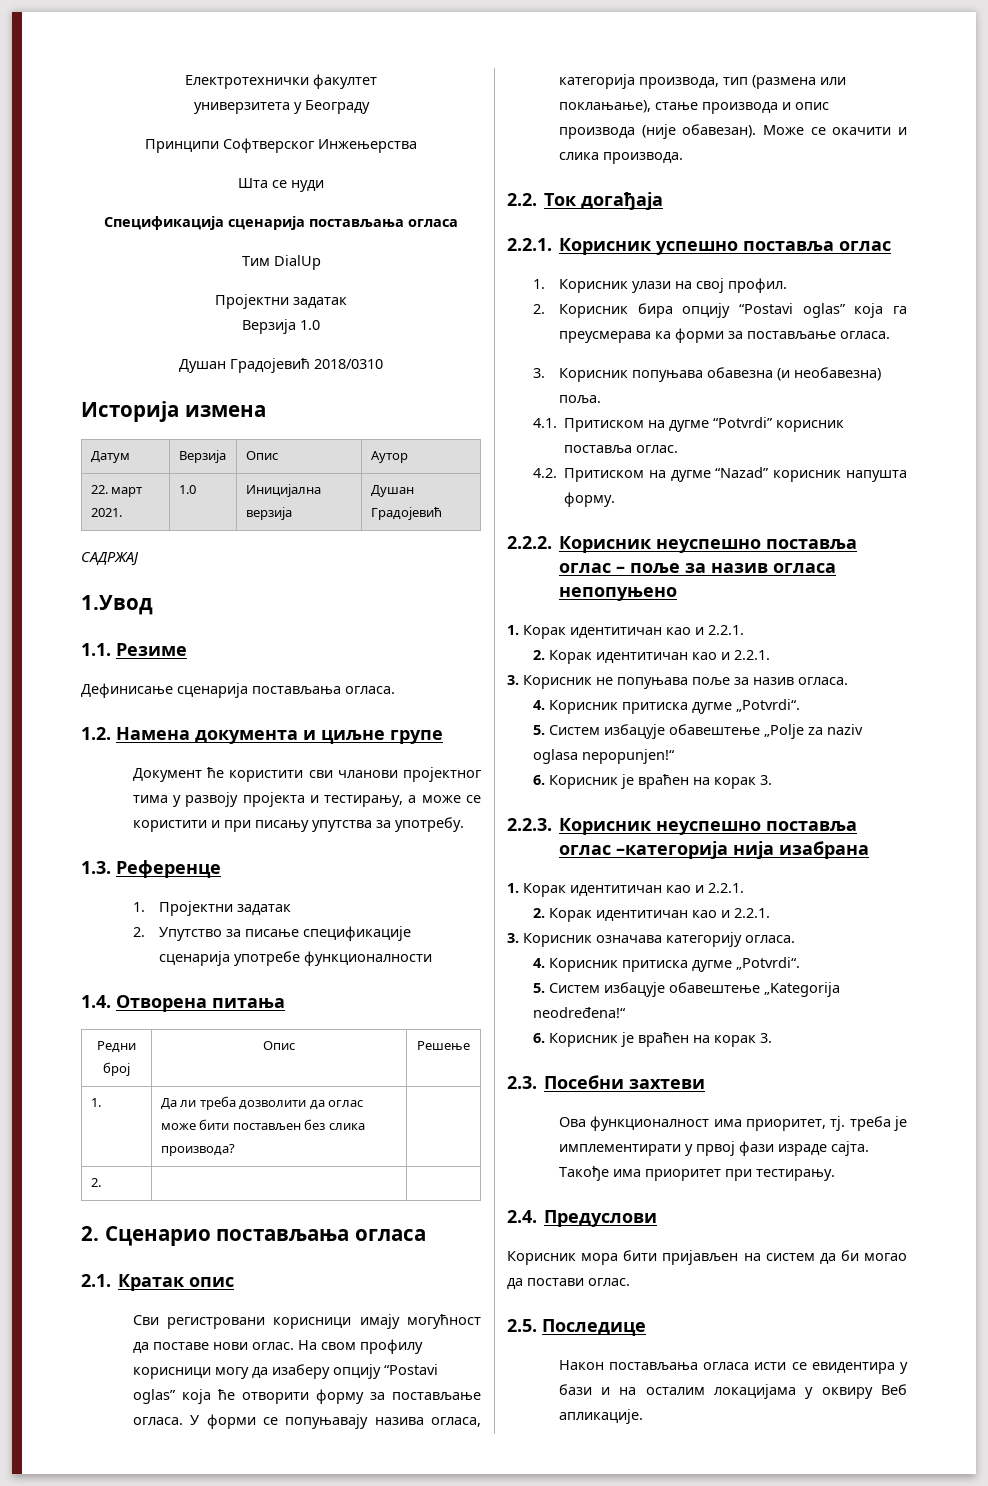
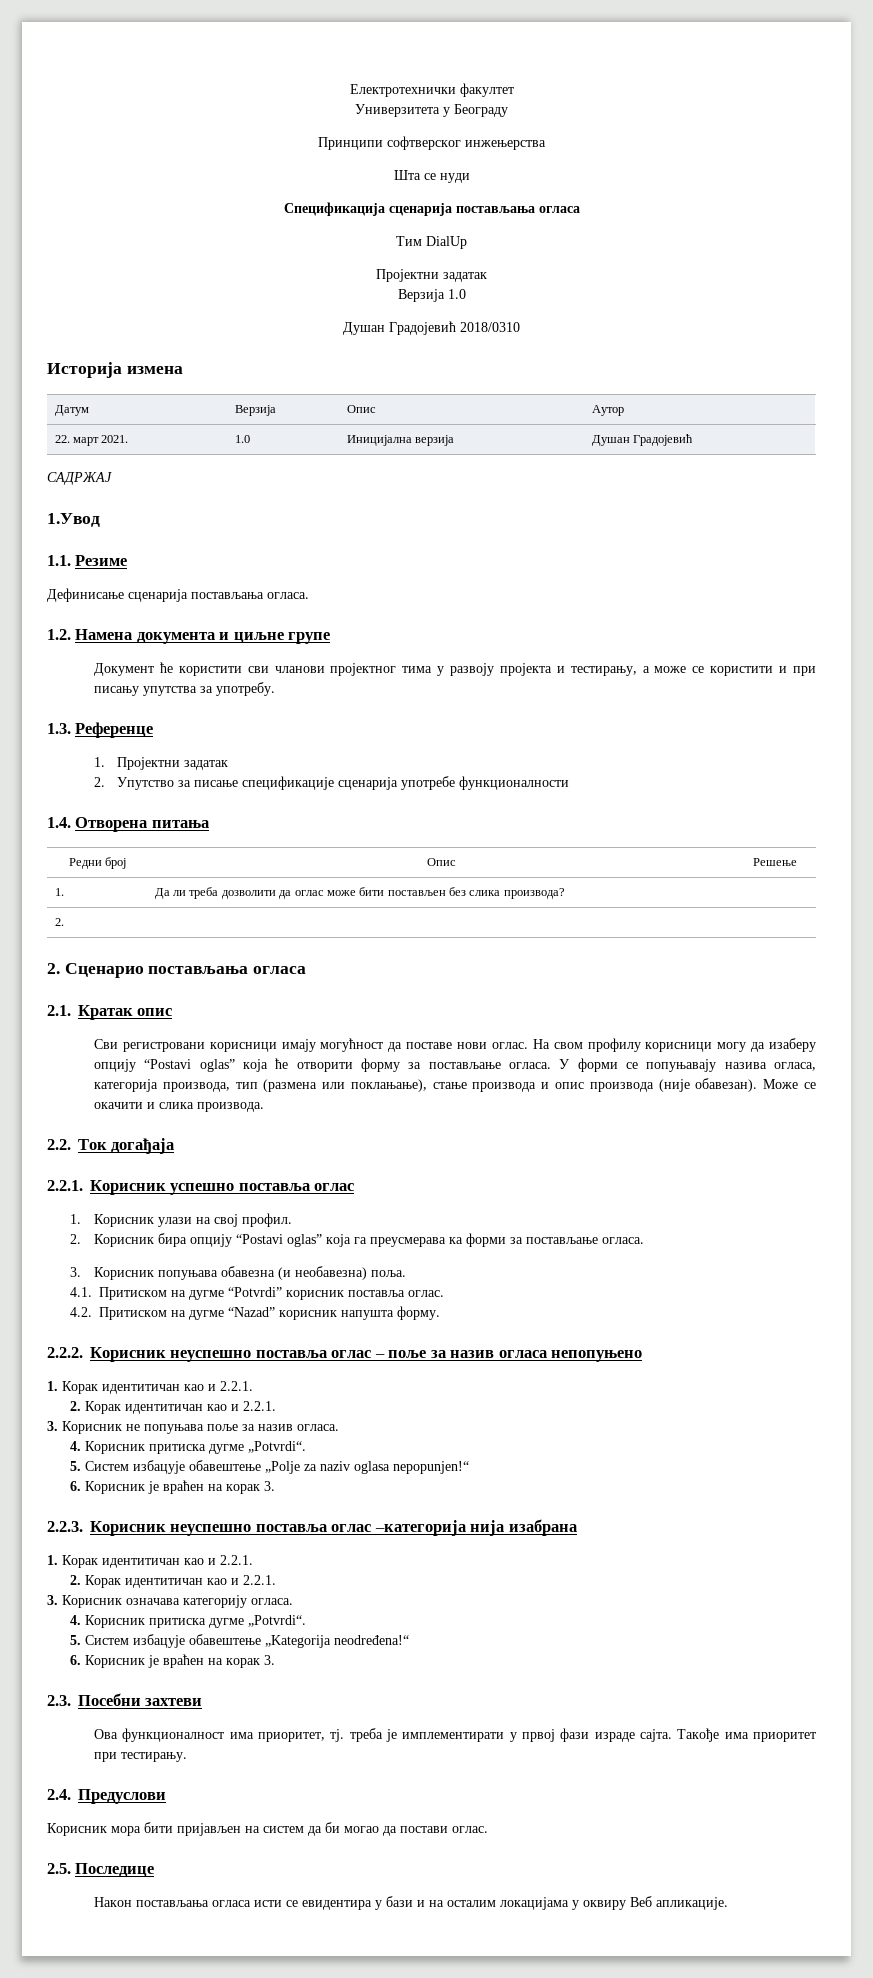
[193,102,290,114] универзитета -> [355,104,440,117] Универзитета
[223,138,417,153] Софтверског Инжењерства -> [387,136,546,150] софтверског инжењерства

